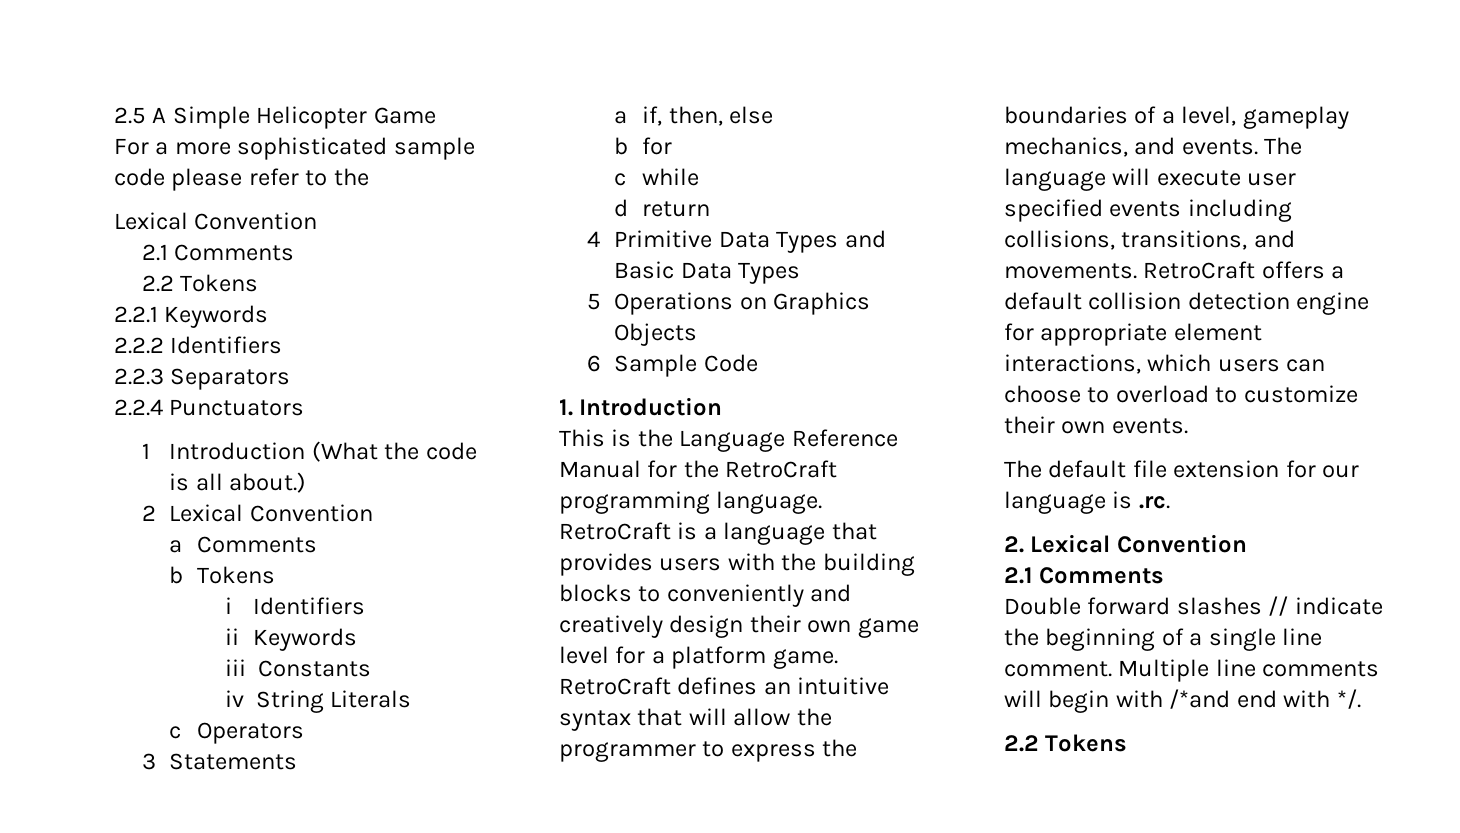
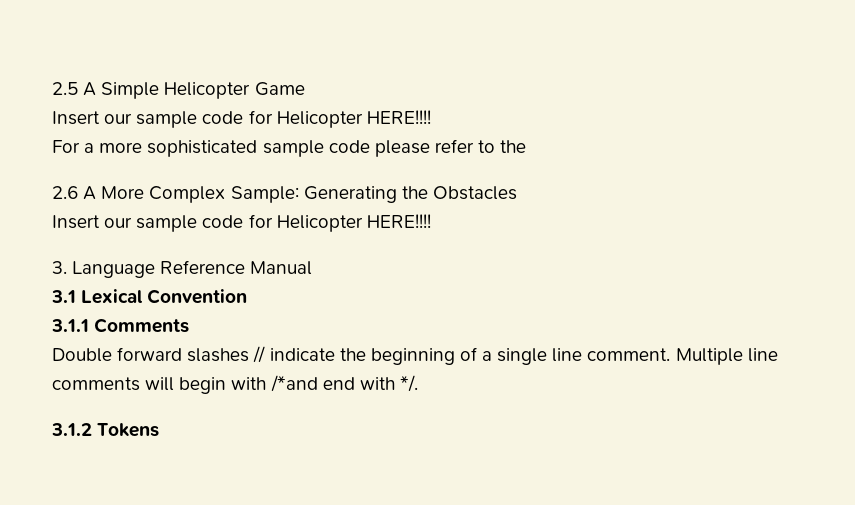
(436, 115) none -> [52,110,431,128] // Insert our sample code for Helicopter HERE!!!!
[114,212,318,230] [141,244,295,261] [141,274,259,292] [114,305,269,328] [114,336,283,354] [114,368,291,390] [114,399,305,416] [141,441,477,462] [169,472,307,493] [141,504,373,522] [169,536,318,553] [169,566,276,584] [224,597,365,615] [224,628,357,651] [224,659,371,677] [224,690,412,713] [169,722,305,744] [141,753,298,770] [614,106,774,126] [614,137,673,155] [614,168,700,186] [614,199,711,217] [586,230,886,253] [614,261,801,284] [586,292,871,315] [614,323,698,346] [586,354,758,377] [559,397,723,416] [559,429,898,452] [559,460,838,478] [559,491,823,514] [559,522,877,545] [559,553,915,576] [559,584,852,607] [559,615,919,638] [559,646,838,669] [559,677,890,695] [559,708,832,731] [559,739,858,762] [1004,106,1349,129] [1004,137,1303,157] [1004,168,1297,191] [1004,199,1292,222] [1004,230,1295,250] [1004,261,1345,279] [1004,292,1370,315] [1004,323,1262,346] [1004,354,1326,374] [1004,385,1358,403] [1004,416,1188,434] [1004,460,1360,478] [1004,491,1170,514] [1004,534,1247,553] [1004,567,1033,584] Lexical Convention // 2.1 Comments // 2.2 Tokens // 2.2.1 Keywords // 2.2.2 Identifiers // 2.2.3 Separators // 2.2.4 Punctuators // 1 Introduction (What the code is all about.) // 2 Lexical Convention // a Comments // b Tokens // i Identifiers // ii Keywords // iii Constants // iv String Literals // c Operators // 3 Statements // a if, then, else // b for // c while // d return // 4 Primitive Data Types and Basic Data Types // 5 Operations on Graphics Objects // 6 Sample Code // 1. Introduction // This is the Language Reference Manual for the RetroCraft programming language. RetroCraft is a language that provides users with the building blocks to conveniently and creatively design their own game level for a platform game. RetroCraft defines an intuitive syntax that will allow the programmer to express the boundaries of a level, gameplay mechanics, and events. The language will execute user specified events including collisions, transitions, and movements. RetroCraft offers a default collision detection engine for appropriate element interactions, which users can choose to overload to customize their own events. // The default file extension for our language is .rc. // 2. Lexical Convention // 2.1 -> [52,186,517,203] [52,214,431,232] [52,260,313,278] [51,289,248,304] [51,319,89,332] 2.6 A More Complex Sample: Generating the Obstacles // Insert our sample code for Helicopter HERE!!!! // 3. Language Reference Manual // 3.1 Lexical Convention // 3.1.1
[1004,735,1039,752] 2.2 -> [51,423,92,436] 3.1.2

